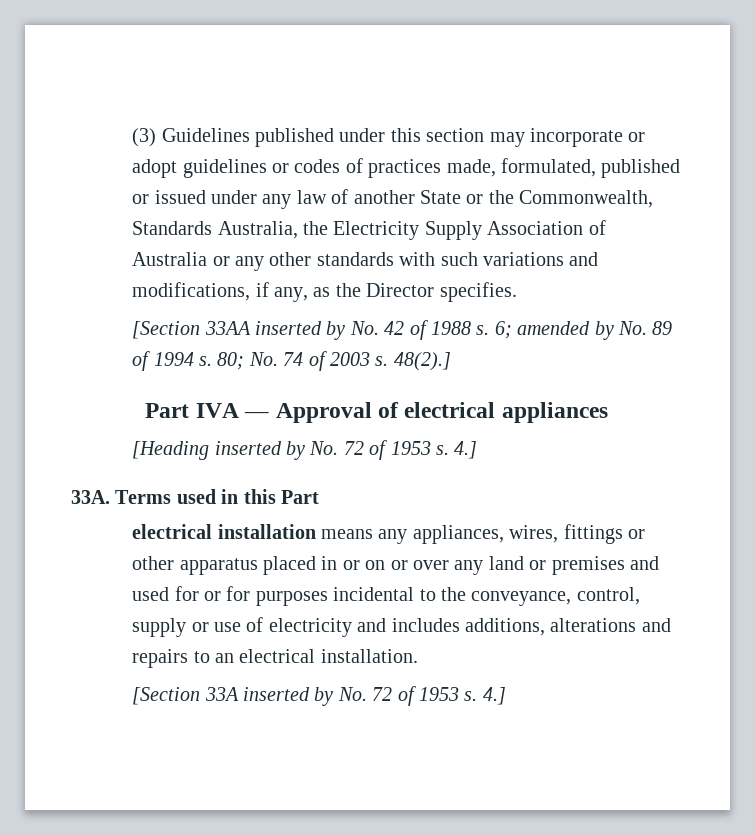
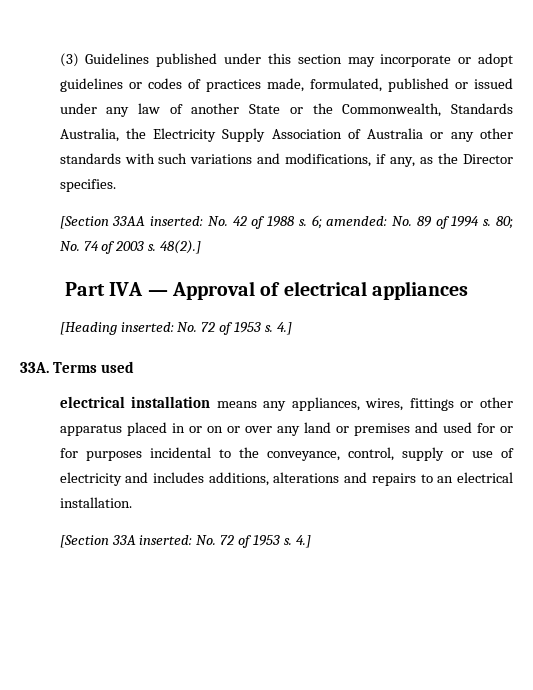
[255,321,346,340] inserted by -> [150,216,204,226] inserted:
[517,321,614,340] amended by -> [326,216,388,226] amended:
[214,441,306,460] inserted by -> [120,322,174,332] inserted:
[221,489,319,504] in this Part -> (134, 367) none
[243,687,334,706] inserted by -> [139,535,193,545] inserted:

